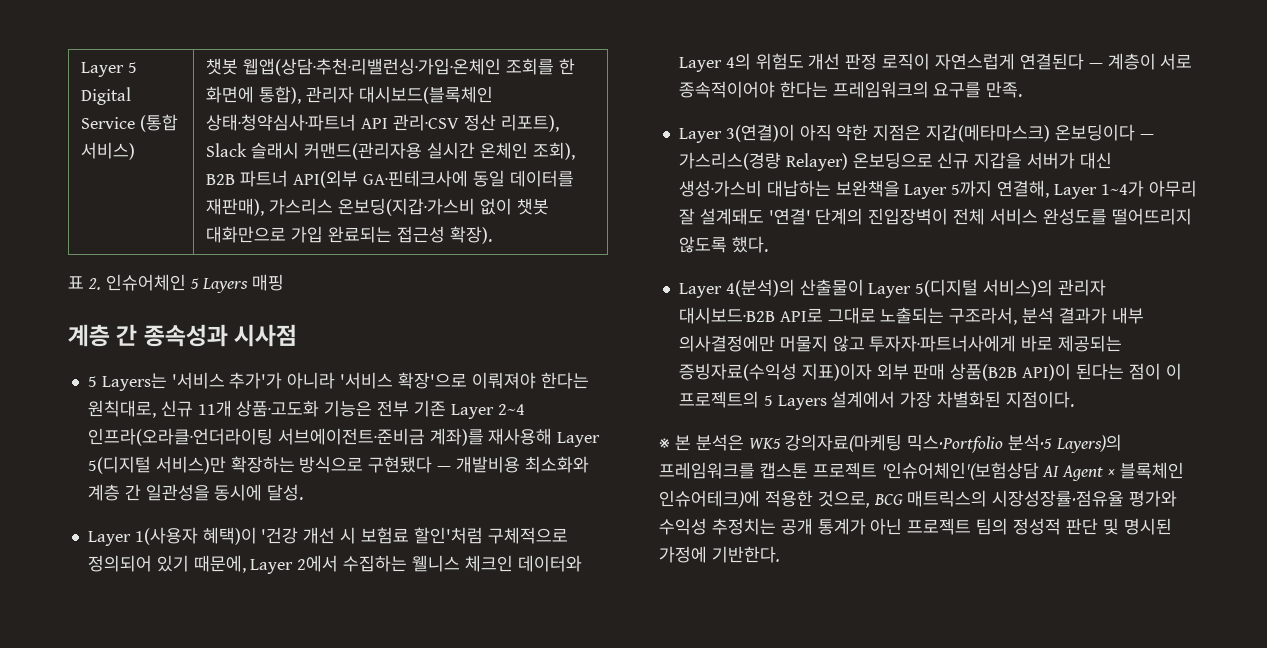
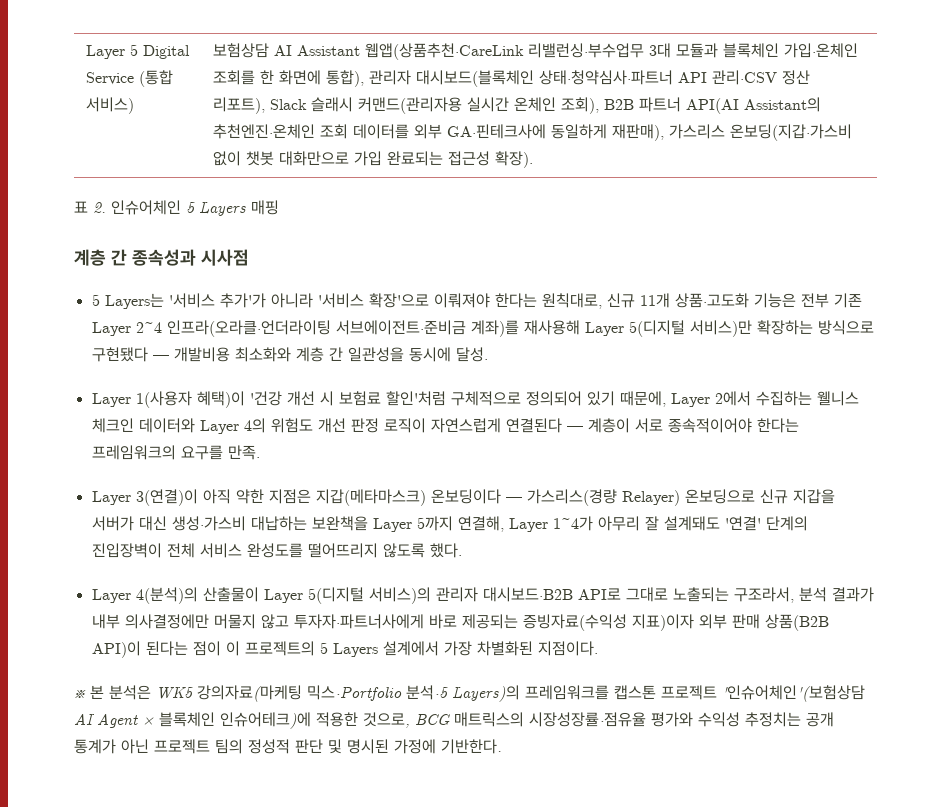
[206,58,502,76] 챗봇 웹앱(상담·추천·리밸런싱·가입·온체인 -> [212,43,858,60] 보험상담 AI Assistant 웹앱(상품추천·CareLink 리밸런싱·부수업무 3대 모듈과 블록체인 가입·온체인
[292,170,574,188] API(외부 GA·핀테크사에 동일 데이터를 -> [685,97,821,114] [212,124,607,139] API(AI Assistant의 추천엔진·온체인 조회 데이터를 외부 GA·핀테크사에 동일하게

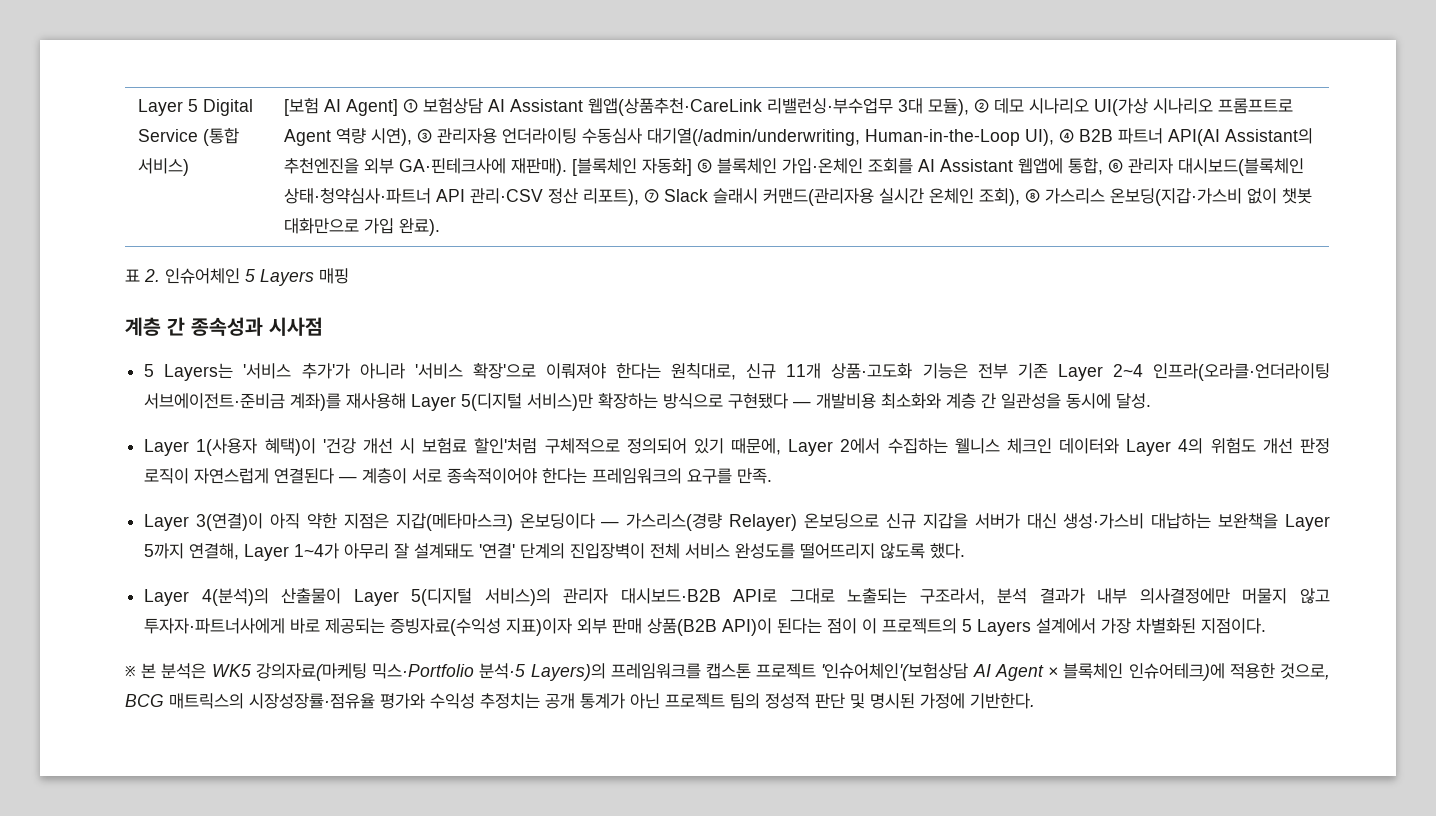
(134, 105) none -> [283,98,418,116] [보험 AI Agent] ①
[675,43,858,58] [212,70,364,87] 모듈과 블록체인 가입·온체인 조회를 한 화면에 통합), -> [927,98,1293,116] [283,128,1313,146] [283,158,1123,176] 모듈), ② 데모 시나리오 UI(가상 시나리오 프롬프트로 Agent 역량 시연), ③ 관리자용 언더라이팅 수동심사 대기열(/admin/underwriting, Human-in-the-Loop UI), ④ B2B 파트너 API(AI Assistant의 추천엔진을 외부 GA·핀테크사에 재판매). [블록체인 자동화] ⑤ 블록체인 가입·온체인 조회를 AI Assistant 웹앱에 통합, ⑥
(265, 105) none -> [643,189,659,203] ⑦
[603,97,821,114] [212,124,664,141] B2B 파트너 API(AI Assistant의 추천엔진·온체인 조회 데이터를 외부 GA·핀테크사에 동일하게 재판매), -> [1024,189,1040,203] ⑧
[386,151,533,168] 완료되는 접근성 확장). -> [398,218,440,236] 완료).

